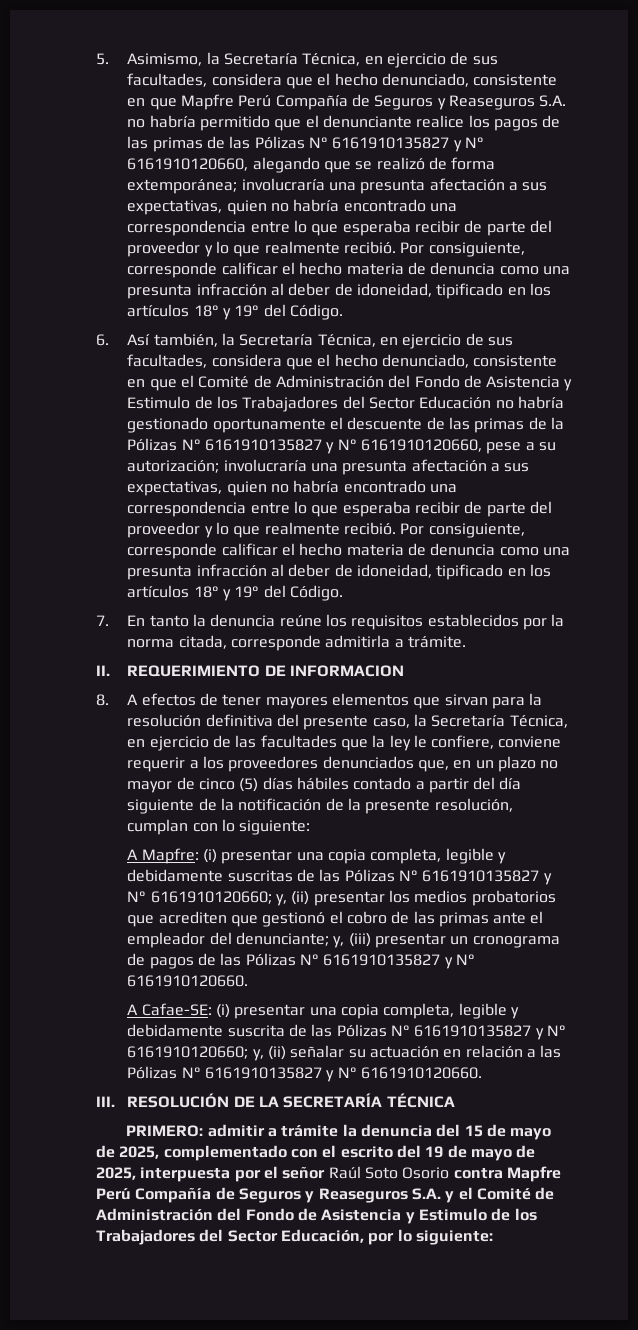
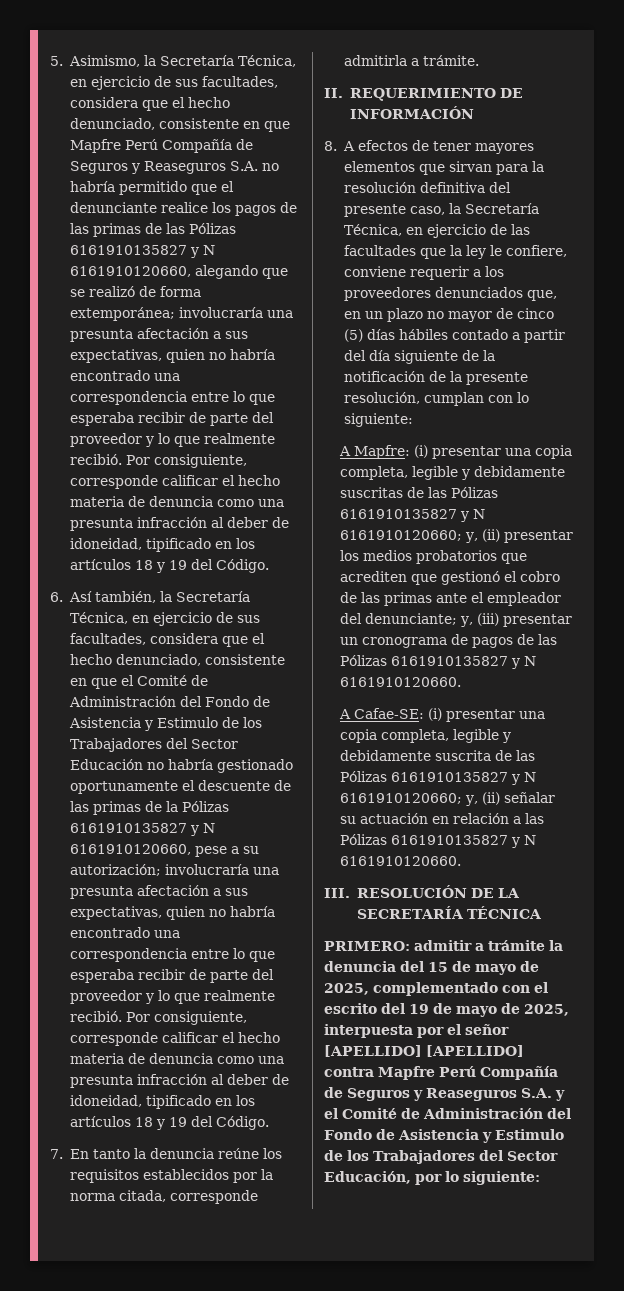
[308,137,484,152] N° 6161910135827 y Ν° -> [69,245,215,258] 6161910135827 y Ν
[193,305,260,320] 18° y 19° -> [134,560,187,573] 18 y 19
[181,439,357,454] N° 6161910135827 y Ν° -> [69,823,215,836] 6161910135827 y Ν
[193,586,260,601] 18° y 19° -> [134,1117,187,1130] 18 y 19
[289,665,404,677] INFORMACION -> [349,106,474,119] INFORMACIÓN
[398,870,552,885] [127,891,147,902] N° 6161910135827 y Ν° -> [339,509,485,522] 6161910135827 y Ν
[299,954,475,969] N° 6161910135827 y Ν° -> [390,656,536,669] 6161910135827 y Ν
[390,1025,566,1040] N° 6161910135827 y Ν° -> [390,772,536,785] 6161910135827 y Ν
[181,1067,357,1082] N° 6161910135827 y Ν° -> [390,835,536,848] 6161910135827 y Ν
[328,1166,450,1179] Raúl Soto Osorio -> [324,1045,524,1057] [APELLIDO] [APELLIDO]

